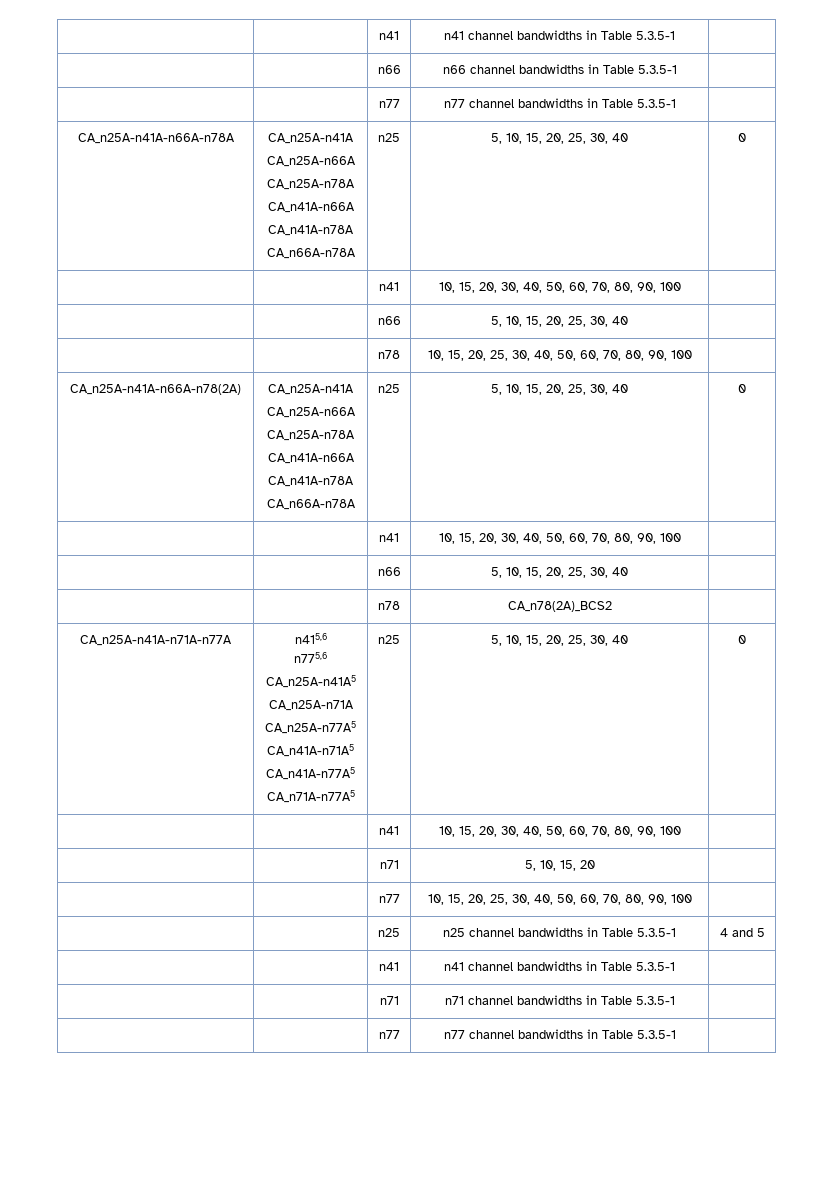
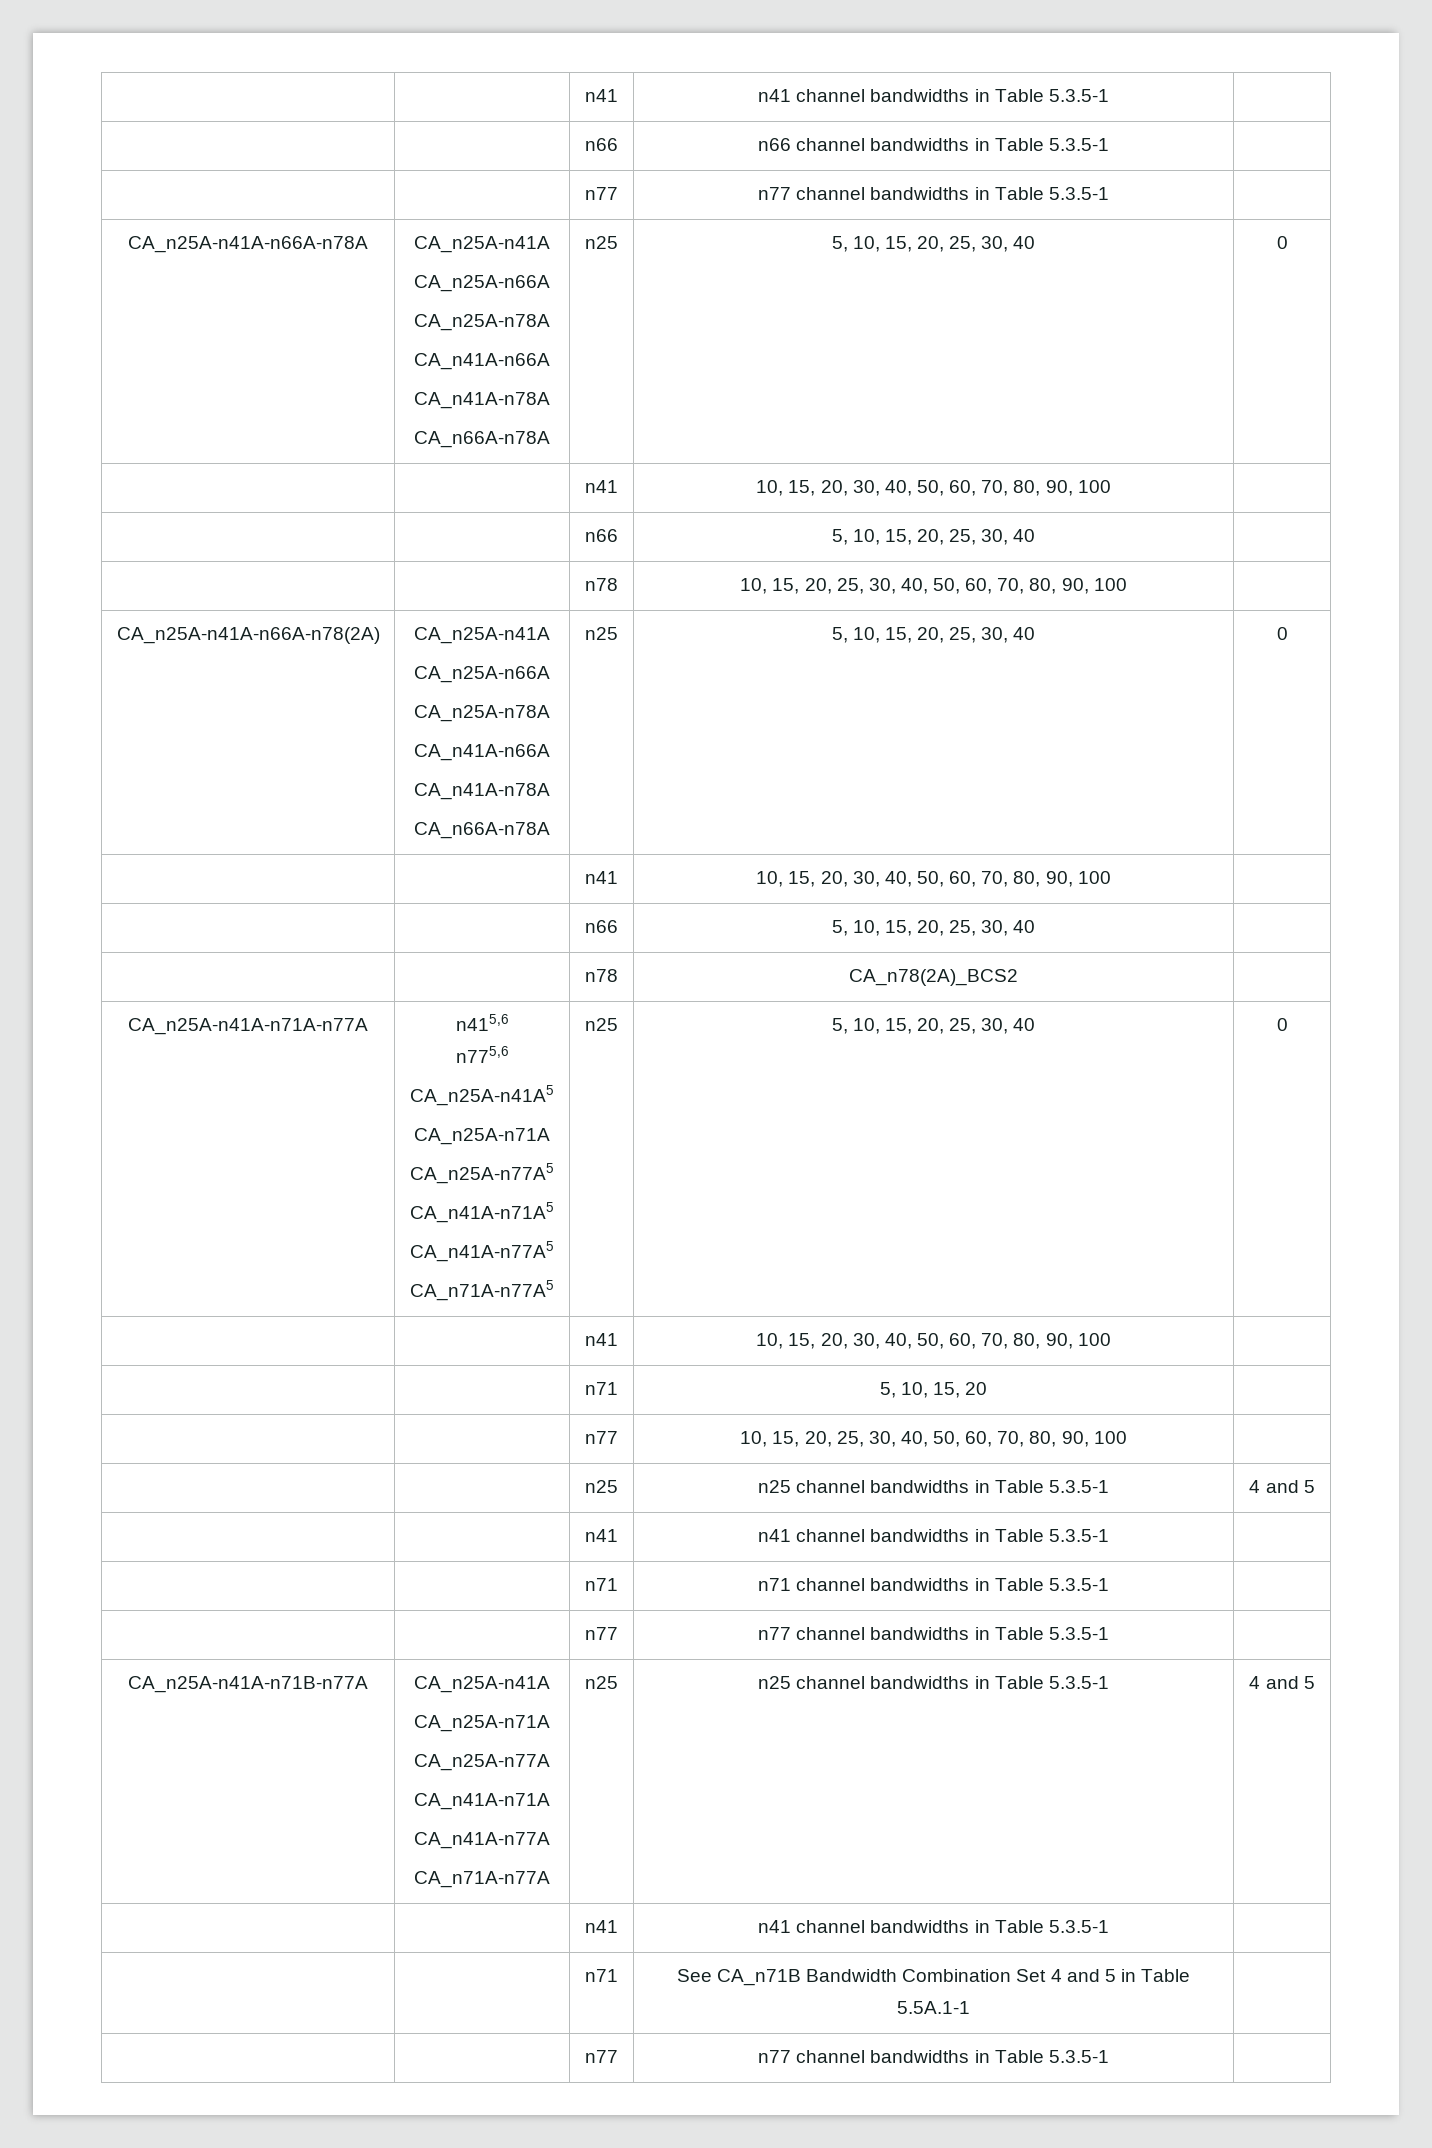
(676, 1034) none -> [127,1676,368,1693] [414,1676,550,1693] [414,1715,550,1732] [414,1754,550,1771] [414,1793,550,1810] [414,1832,550,1849] [414,1871,550,1888] [585,1676,618,1689] [758,1676,1109,1689] [1249,1676,1315,1689] [585,1920,618,1933] [758,1920,1109,1933] [585,1969,618,1982] [676,1969,1191,1986] [897,2001,970,2014] [585,2050,618,2063] [758,2050,1109,2063] // CA_n25A-n41A-n71B-n77A | CA_n25A-n41A // CA_n25A-n71A // CA_n25A-n77A // CA_n41A-n71A // CA_n41A-n77A // CA_n71A-n77A | n25 | n25 channel bandwidths in Table 5.3.5-1 | 4 and 5 // | | n41 | n41 channel bandwidths in Table 5.3.5-1 | // | | n71 | See CA_n71B Bandwidth Combination Set 4 and 5 in Table 5.5A.1-1 | // | | n77 | n77 channel bandwidths in Table 5.3.5-1 |

